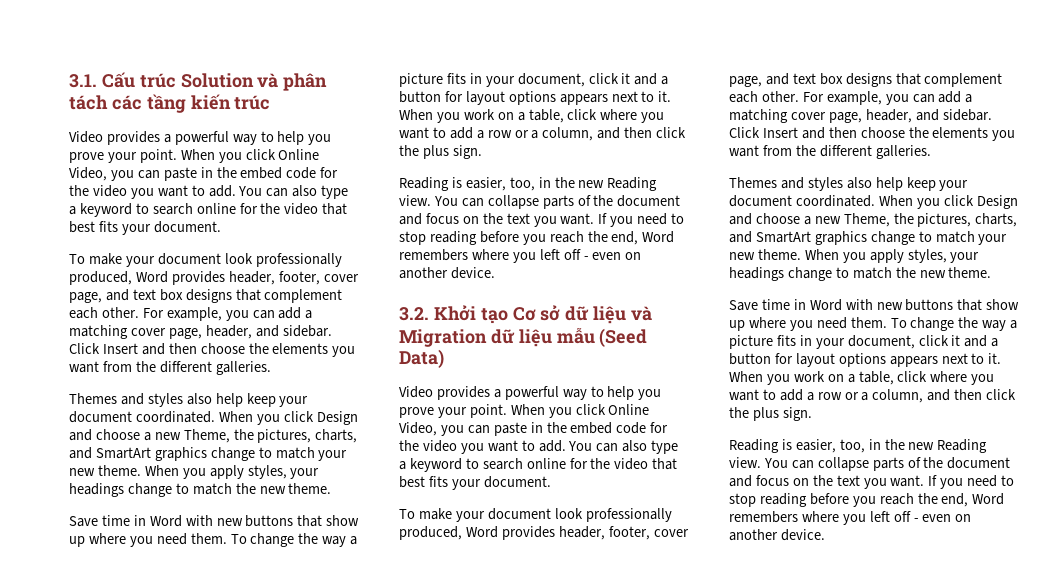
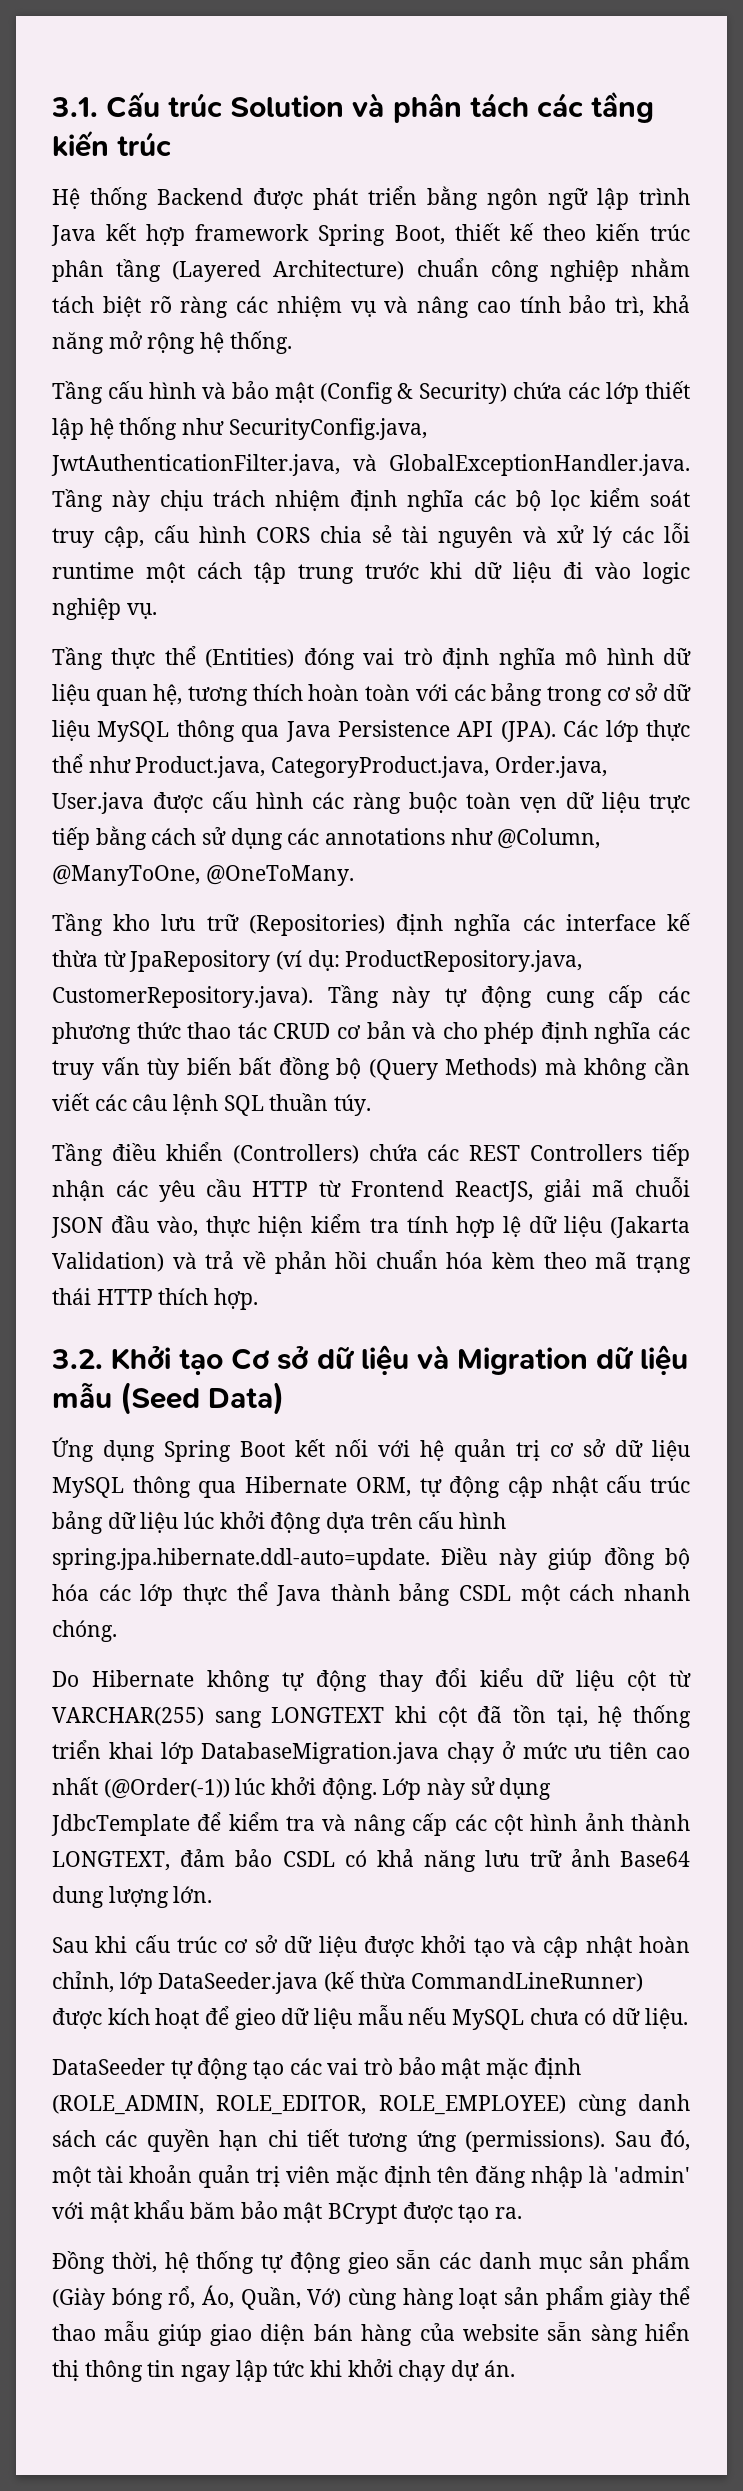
[69,131,332,145] [69,149,320,163] [69,167,339,181] [69,185,349,199] [69,203,348,217] [69,221,221,235] [69,253,342,267] [69,271,359,285] [69,289,343,303] [69,307,313,321] [69,325,332,339] [69,343,356,357] [69,361,271,375] [69,393,309,407] [69,411,358,425] [69,429,358,443] [69,447,348,461] [69,465,320,479] [69,483,332,497] [69,515,360,527] [69,533,358,547] [399,73,669,87] [399,91,672,105] [399,109,665,123] [399,127,687,141] [399,145,482,159] [399,177,658,191] [399,195,681,209] [399,213,685,227] [399,231,675,245] [399,249,642,263] [399,267,495,279] Video provides a powerful way to help you prove your point. When you click Online Video, you can paste in the embed code for the video you want to add. You can also type a keyword to search online for the video that best fits your document. // To make your document look professionally produced, Word provides header, footer, cover page, and text box designs that complement each other. For example, you can add a matching cover page, header, and sidebar. Click Insert and then choose the elements you want from the different galleries. // Themes and styles also help keep your document coordinated. When you click Design and choose a new Theme, the pictures, charts, and SmartArt graphics change to match your new theme. When you apply styles, your headings change to match the new theme. // Save time in Word with new buttons that show up where you need them. To change the way a picture fits in your document, click it and a button for layout options appears next to it. When you work on a table, click where you want to add a row or a column, and then click the plus sign. // Reading is easier, too, in the new Reading view. You can collapse parts of the document and focus on the text you want. If you need to stop reading before you reach the end, Word remembers where you left off - even on another device. -> [52,186,690,210] [51,223,691,246] [52,258,690,282] [52,295,690,318] [52,331,292,354] [52,381,690,404] [52,417,427,440] [51,454,690,476] [52,488,690,512] [52,523,690,548] [52,562,690,584] [52,598,157,620] [52,646,691,670] [52,683,692,706] [52,720,690,742] [52,754,607,778] [52,791,690,814] [52,826,601,850] [52,865,354,886] [52,913,691,936] [52,950,583,972] [52,985,690,1008] [52,1021,690,1044] [52,1057,690,1080] [52,1093,372,1116] [52,1142,690,1166] [52,1177,690,1202] [51,1214,690,1238] [52,1250,691,1274] [52,1288,259,1310] Hệ thống Backend được phát triển bằng ngôn ngữ lập trình Java kết hợp framework Spring Boot, thiết kế theo kiến trúc phân tầng (Layered Architecture) chuẩn công nghiệp nhằm tách biệt rõ ràng các nhiệm vụ và nâng cao tính bảo trì, khả năng mở rộng hệ thống. // Tầng cấu hình và bảo mật (Config & Security) chứa các lớp thiết lập hệ thống như SecurityConfig.java, JwtAuthenticationFilter.java, và GlobalExceptionHandler.java. Tầng này chịu trách nhiệm định nghĩa các bộ lọc kiểm soát truy cập, cấu hình CORS chia sẻ tài nguyên và xử lý các lỗi runtime một cách tập trung trước khi dữ liệu đi vào logic nghiệp vụ. // Tầng thực thể (Entities) đóng vai trò định nghĩa mô hình dữ liệu quan hệ, tương thích hoàn toàn với các bảng trong cơ sở dữ liệu MySQL thông qua Java Persistence API (JPA). Các lớp thực thể như Product.java, CategoryProduct.java, Order.java, User.java được cấu hình các ràng buộc toàn vẹn dữ liệu trực tiếp bằng cách sử dụng các annotations như @Column, @ManyToOne, @OneToMany. // Tầng kho lưu trữ (Repositories) định nghĩa các interface kế thừa từ JpaRepository (ví dụ: ProductRepository.java, CustomerRepository.java). Tầng này tự động cung cấp các phương thức thao tác CRUD cơ bản và cho phép định nghĩa các truy vấn tùy biến bất đồng bộ (Query Methods) mà không cần viết các câu lệnh SQL thuần túy. // Tầng điều khiển (Controllers) chứa các REST Controllers tiếp nhận các yêu cầu HTTP từ Frontend ReactJS, giải mã chuỗi JSON đầu vào, thực hiện kiểm tra tính hợp lệ dữ liệu (Jakarta Validation) và trả về phản hồi chuẩn hóa kèm theo mã trạng thái HTTP thích hợp.
[399,386,662,400] [399,404,650,418] [399,422,669,436] [399,440,679,454] [399,458,678,472] [399,476,551,490] [399,508,672,522] [399,526,689,540] [729,73,1003,87] [729,91,973,105] [729,109,992,123] [729,127,1016,141] [729,145,931,159] [729,177,969,191] [729,195,1018,209] [729,213,1018,227] [729,231,1008,245] [729,249,980,263] [729,267,992,281] [729,299,1020,311] [729,317,1018,331] [729,335,999,349] [729,353,1002,367] [729,371,995,385] [729,389,1017,403] [729,407,812,421] [729,439,988,453] [729,457,1011,471] [729,475,1015,489] [729,493,1005,507] [729,511,972,525] [729,529,825,541] Video provides a powerful way to help you prove your point. When you click Online Video, you can paste in the embed code for the video you want to add. You can also type a keyword to search online for the video that best fits your document. // To make your document look professionally produced, Word provides header, footer, cover page, and text box designs that complement each other. For example, you can add a matching cover page, header, and sidebar. Click Insert and then choose the elements you want from the different galleries. // Themes and styles also help keep your document coordinated. When you click Design and choose a new Theme, the pictures, charts, and SmartArt graphics change to match your new theme. When you apply styles, your headings change to match the new theme. // Save time in Word with new buttons that show up where you need them. To change the way a picture fits in your document, click it and a button for layout options appears next to it. When you work on a table, click where you want to add a row or a column, and then click the plus sign. // Reading is easier, too, in the new Reading view. You can collapse parts of the document and focus on the text you want. If you need to stop reading before you reach the end, Word remembers where you left off - even on another device. -> [52,1437,690,1462] [52,1475,690,1498] [52,1511,507,1534] [52,1547,690,1570] [52,1582,690,1606] [52,1620,117,1642] [52,1668,691,1692] [52,1705,691,1728] [52,1740,691,1764] [52,1777,552,1800] [51,1812,691,1836] [52,1849,690,1872] [52,1886,213,1908] [52,1935,690,1958] [52,1971,644,1994] [52,2005,688,2030] [52,2057,581,2080] [52,2094,690,2116] [52,2129,690,2152] [52,2165,690,2188] [52,2200,523,2224] [52,2250,690,2274] [52,2285,690,2310] [52,2321,690,2346] [52,2359,515,2382] Ứng dụng Spring Boot kết nối với hệ quản trị cơ sở dữ liệu MySQL thông qua Hibernate ORM, tự động cập nhật cấu trúc bảng dữ liệu lúc khởi động dựa trên cấu hình spring.jpa.hibernate.ddl-auto=update. Điều này giúp đồng bộ hóa các lớp thực thể Java thành bảng CSDL một cách nhanh chóng. // Do Hibernate không tự động thay đổi kiểu dữ liệu cột từ VARCHAR(255) sang LONGTEXT khi cột đã tồn tại, hệ thống triển khai lớp DatabaseMigration.java chạy ở mức ưu tiên cao nhất (@Order(-1)) lúc khởi động. Lớp này sử dụng JdbcTemplate để kiểm tra và nâng cấp các cột hình ảnh thành LONGTEXT, đảm bảo CSDL có khả năng lưu trữ ảnh Base64 dung lượng lớn. // Sau khi cấu trúc cơ sở dữ liệu được khởi tạo và cập nhật hoàn chỉnh, lớp DataSeeder.java (kế thừa CommandLineRunner) được kích hoạt để gieo dữ liệu mẫu nếu MySQL chưa có dữ liệu. // DataSeeder tự động tạo các vai trò bảo mật mặc định (ROLE_ADMIN, ROLE_EDITOR, ROLE_EMPLOYEE) cùng danh sách các quyền hạn chi tiết tương ứng (permissions). Sau đó, một tài khoản quản trị viên mặc định tên đăng nhập là 'admin' với mật khẩu băm bảo mật BCrypt được tạo ra. // Đồng thời, hệ thống tự động gieo sẵn các danh mục sản phẩm (Giày bóng rổ, Áo, Quần, Vớ) cùng hàng loạt sản phẩm giày thể thao mẫu giúp giao diện bán hàng của website sẵn sàng hiển thị thông tin ngay lập tức khi khởi chạy dự án.

